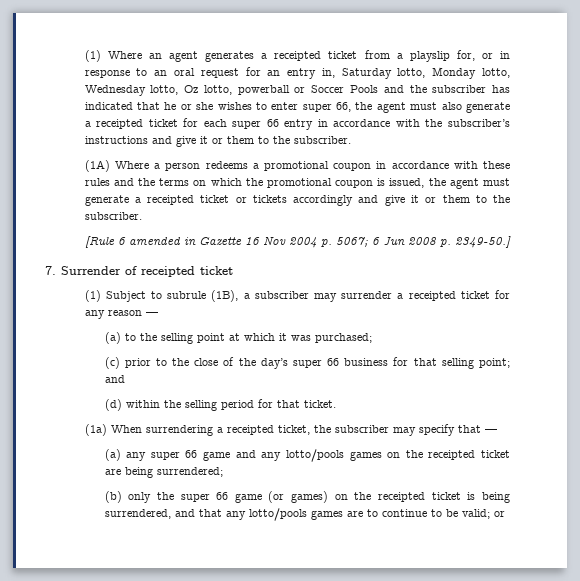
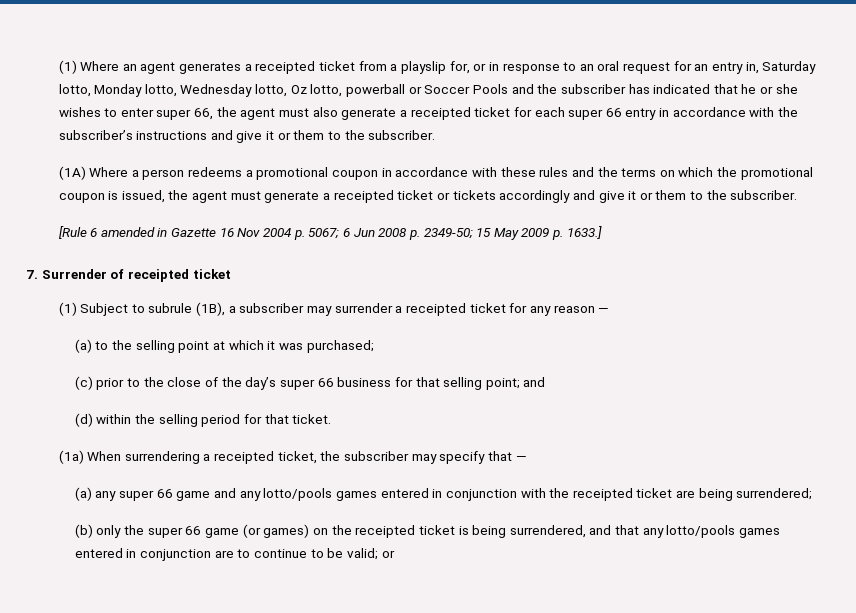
[454,236,511,248] 2349-50.] -> [423,226,602,240] 2349-50; 15 May 2009 p. 1633.]
[387,452,401,458] on -> [380,488,546,501] entered in conjunction with
(343, 515) none -> [74,548,212,561] entered in conjunction

